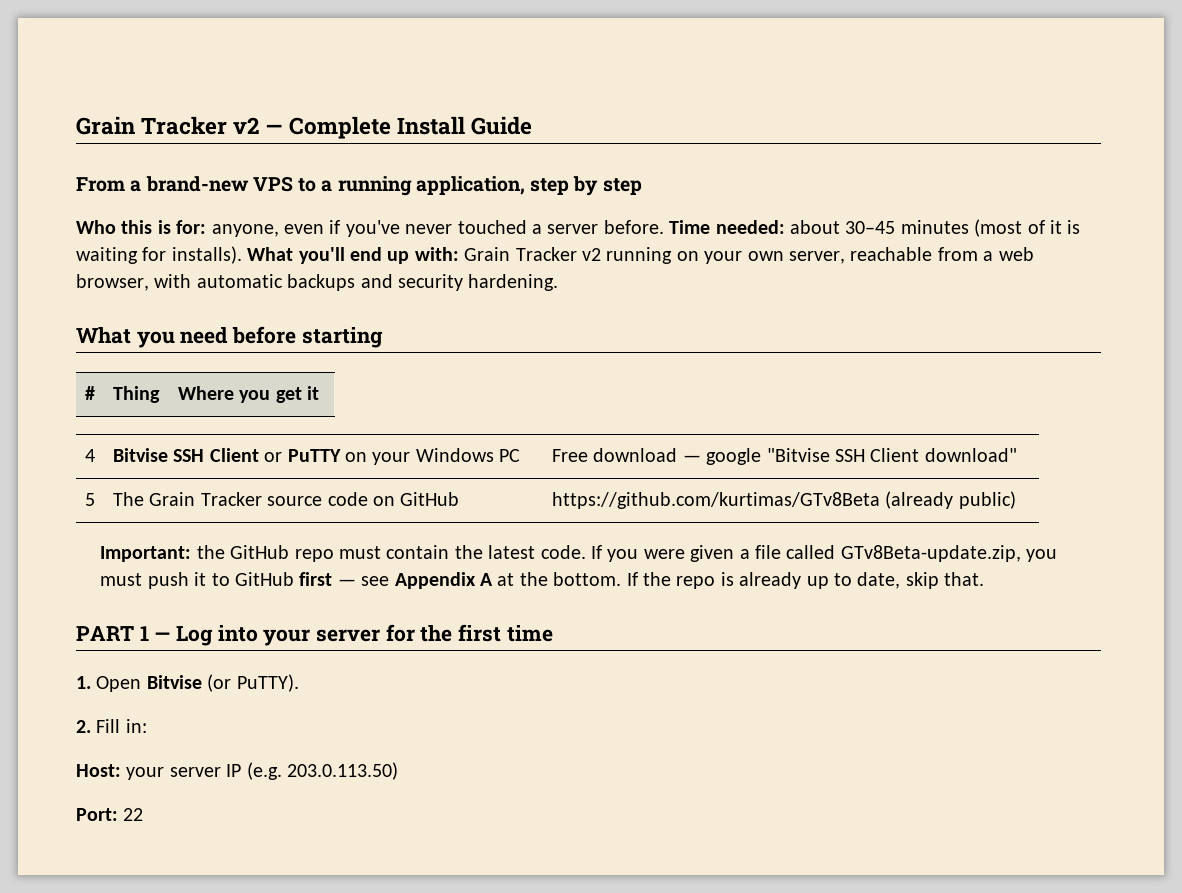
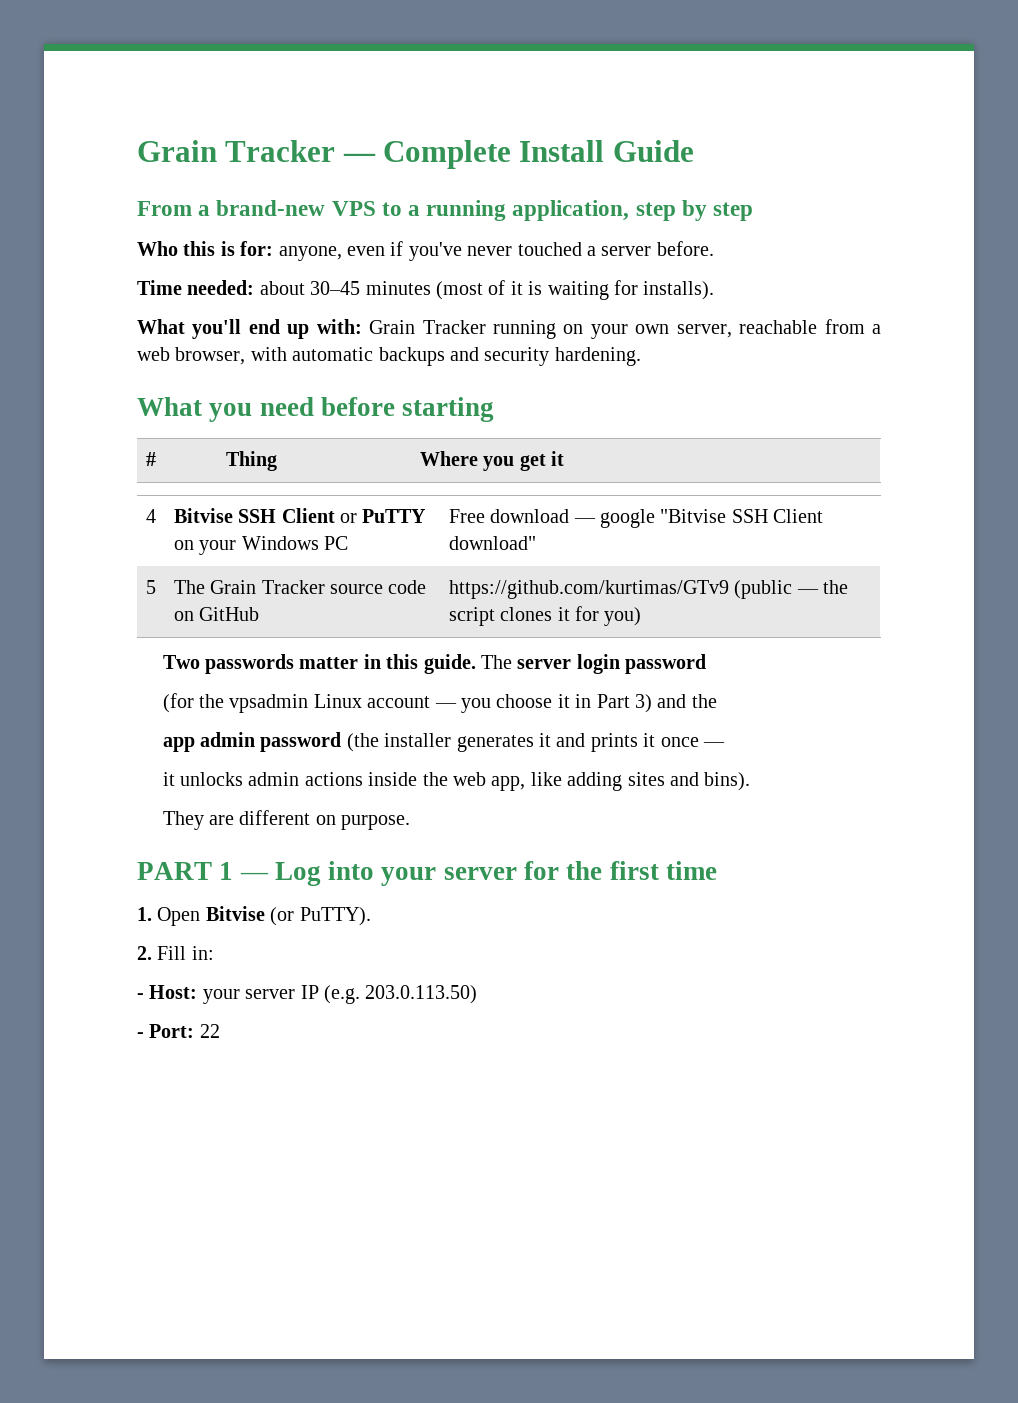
[76,116,260,135] Grain Tracker v2 -> [137,140,336,162] Grain Tracker
(664, 227) none -> (714, 248) //
(242, 255) none -> (715, 290) //
[581,248,601,261] v2 -> (486, 327) none
[551,491,1016,509] [100,545,1058,562] [100,572,985,589] https://github.com/kurtimas/GTv8Beta (already public) // Important: the GitHub repo must contain the latest code. If you were given a file called GTv8Beta-update.zip, you must push it to GitHub first — see Appendix A at the bottom. If the repo is already up to date, skip that. -> [448,580,849,599] [448,606,642,626] [162,654,707,674] [162,693,717,713] [162,732,725,752] [162,772,751,791] [162,810,411,830] https://github.com/kurtimas/GTv9 (public — the script clones it for you) // Two passwords matter in this guide. The server login password // (for the vpsadmin Linux account — you choose it in Part 3) and the // app admin password (the installer generates it and prints it once — // it unlocks admin actions inside the web app, like adding sites and bins). // They are different on purpose.
(147, 726) none -> [137,993,144,999] -
(398, 771) none -> [137,1032,144,1038] -

